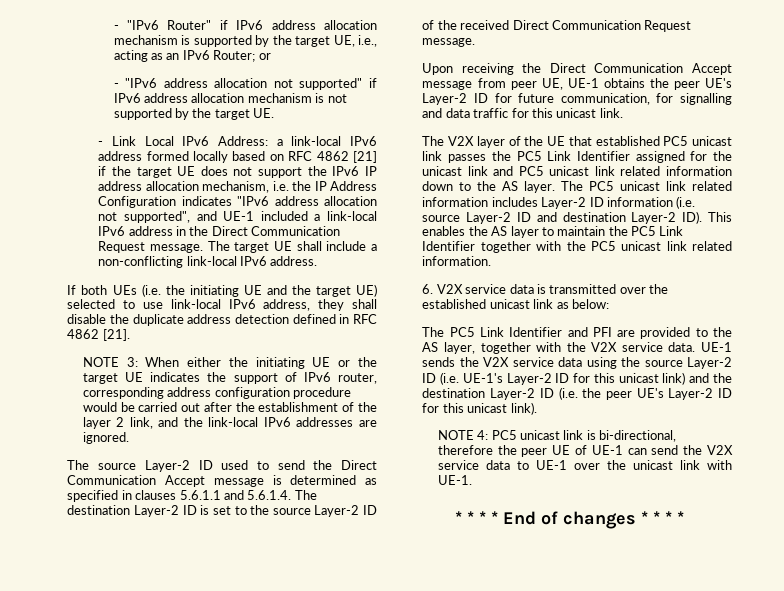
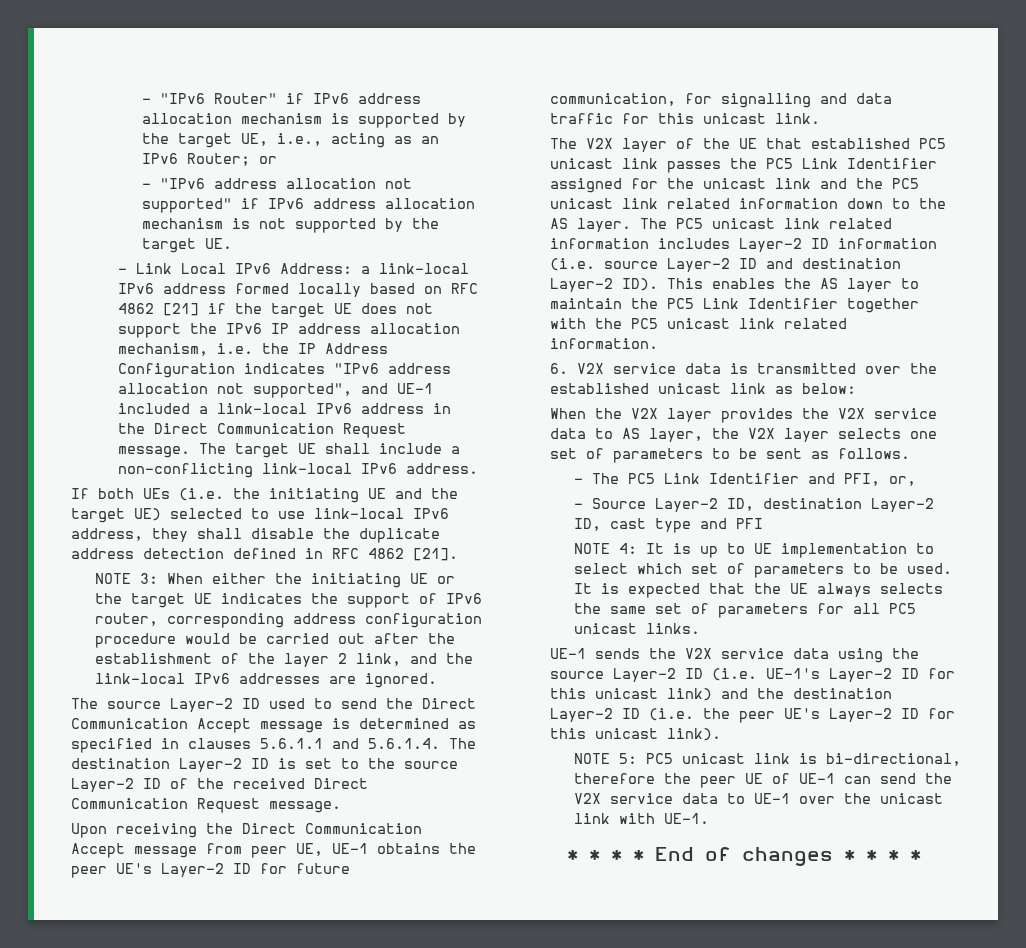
(514, 171) none -> [855,178,883,189] the
(609, 304) none -> [549,408,937,423] [549,428,937,442] [549,448,910,463] [573,478,583,484] When the V2X layer provides the V2X service data to AS layer, the V2X layer selects one set of parameters to be sent as follows. // -
[592,327,732,339] [422,342,696,354] PFI are provided to the AS layer, together with the V2X service data. -> [843,473,916,486] [573,498,934,512] [573,518,763,533] [573,543,934,558] [573,563,952,578] [573,583,943,598] [573,603,916,618] [573,623,700,634] PFI, or, // - Source Layer-2 ID, destination Layer-2 ID, cast type and PFI // NOTE 4: It is up to UE implementation to select which set of parameters to be used. It is expected that the UE always selects the same set of parameters for all PC5 unicast links. //
[477,430,489,440] 4: -> [618,753,637,764] 5:

